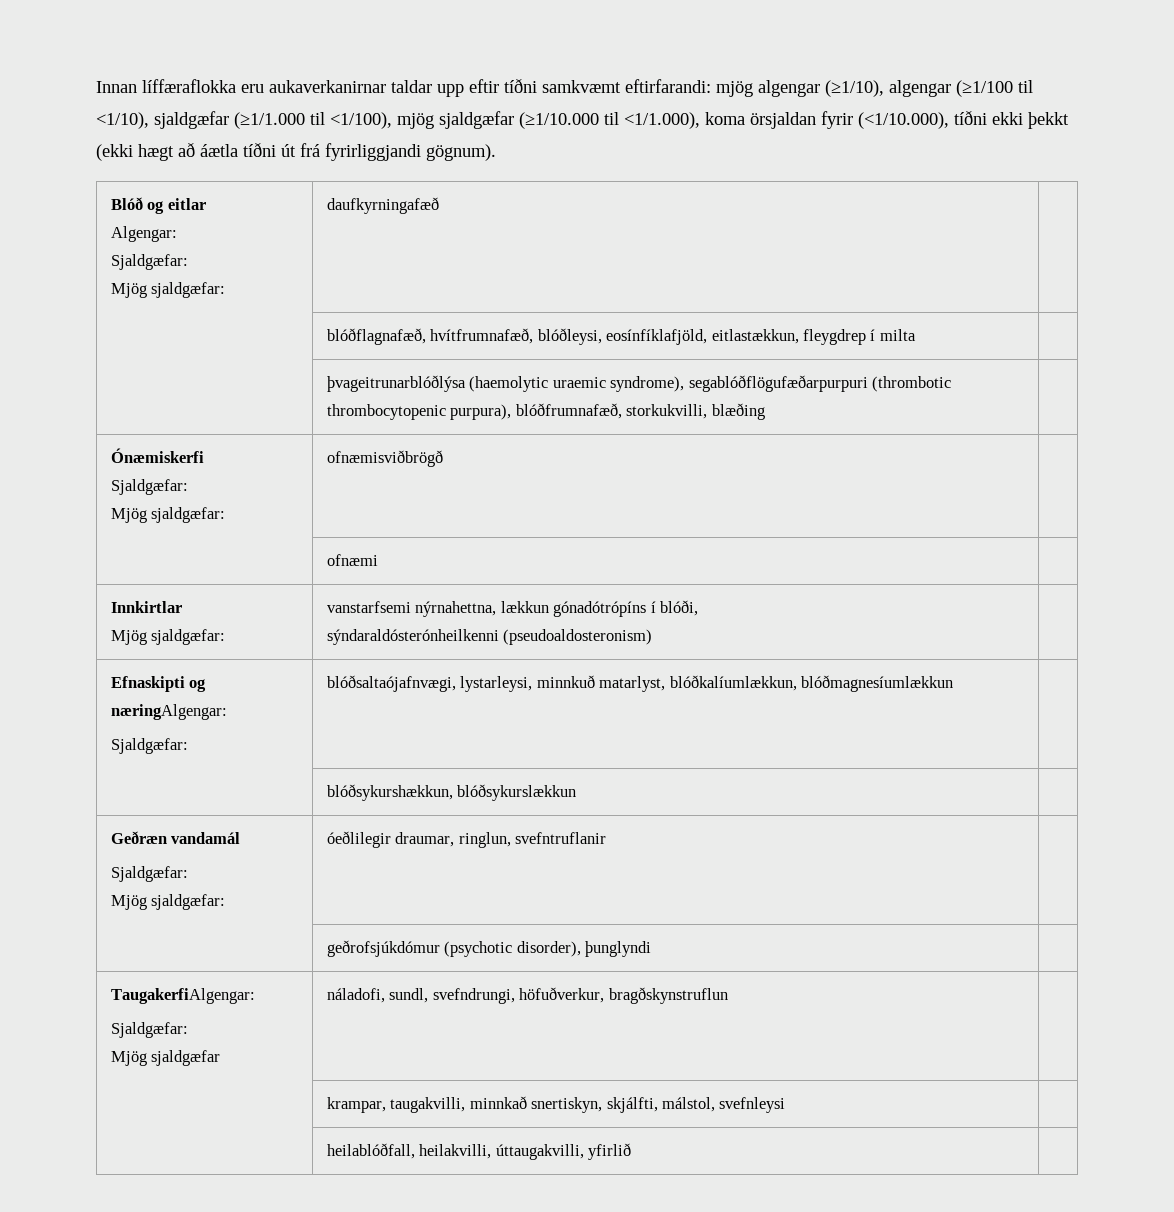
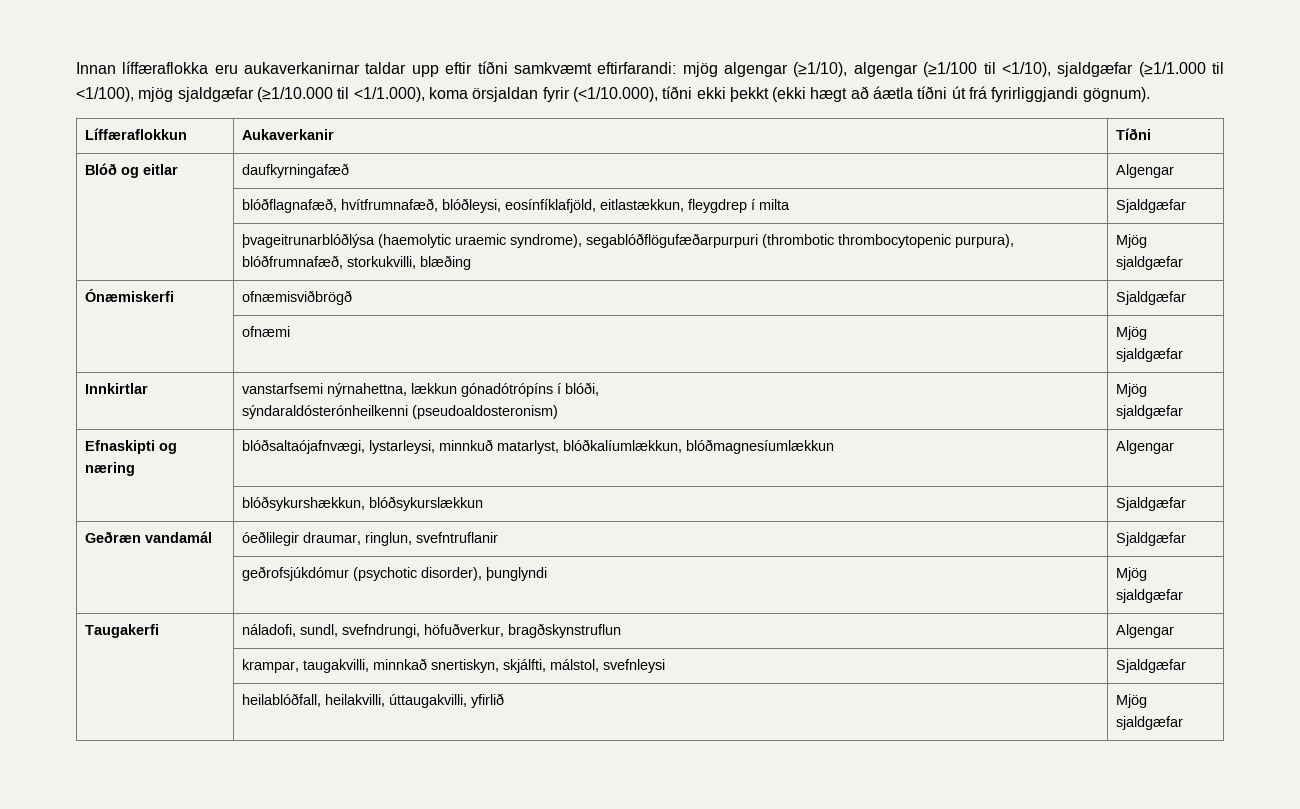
(496, 152) none -> [84,128,187,140] [241,129,334,140] [1115,128,1151,140] // Líffæraflokkun | Aukaverkanir | Tíðni
[110,226,177,242] [110,254,188,270] [110,282,226,298] // Algengar: // Sjaldgæfar: // Mjög sjaldgæfar: -> (178, 169) none
(439, 205) none -> [1115,164,1174,178] Algengar
(916, 335) none -> [1115,199,1186,213] Sjaldgæfar
(765, 411) none -> [1115,234,1147,248] [1115,256,1183,270] Mjög sjaldgæfar
[110,479,188,495] [110,507,226,523] // Sjaldgæfar: // Mjög sjaldgæfar: -> (174, 295) none
(443, 458) none -> [1115,291,1186,305] Sjaldgæfar
(378, 560) none -> [1115,326,1147,340] [1115,348,1183,362] Mjög sjaldgæfar
[110,629,226,645] // Mjög sjaldgæfar: -> (148, 388) none
(653, 637) none -> [1115,383,1147,397] [1115,405,1183,419] Mjög sjaldgæfar
[110,704,227,720] [110,738,188,754] næringAlgengar: // Sjaldgæfar: -> [84,462,135,476] næring
(953, 683) none -> [1115,440,1174,454] Algengar
(577, 792) none -> [1115,497,1186,511] Sjaldgæfar
[110,866,188,882] [110,894,226,910] // Sjaldgæfar: // Mjög sjaldgæfar: -> (212, 537) none
(607, 838) none -> [1115,532,1186,546] Sjaldgæfar
[110,988,255,1004] [110,1022,188,1038] [110,1050,221,1066] // TaugakerfiAlgengar: // Sjaldgæfar: // Mjög sjaldgæfar -> [1115,567,1147,581] [1115,589,1183,603] [84,624,159,638] Mjög sjaldgæfar // Taugakerfi
(728, 995) none -> [1115,624,1174,638] Algengar
(786, 1105) none -> [1115,659,1186,673] Sjaldgæfar
(632, 1151) none -> [1115,694,1147,708] [1115,716,1183,730] Mjög sjaldgæfar

